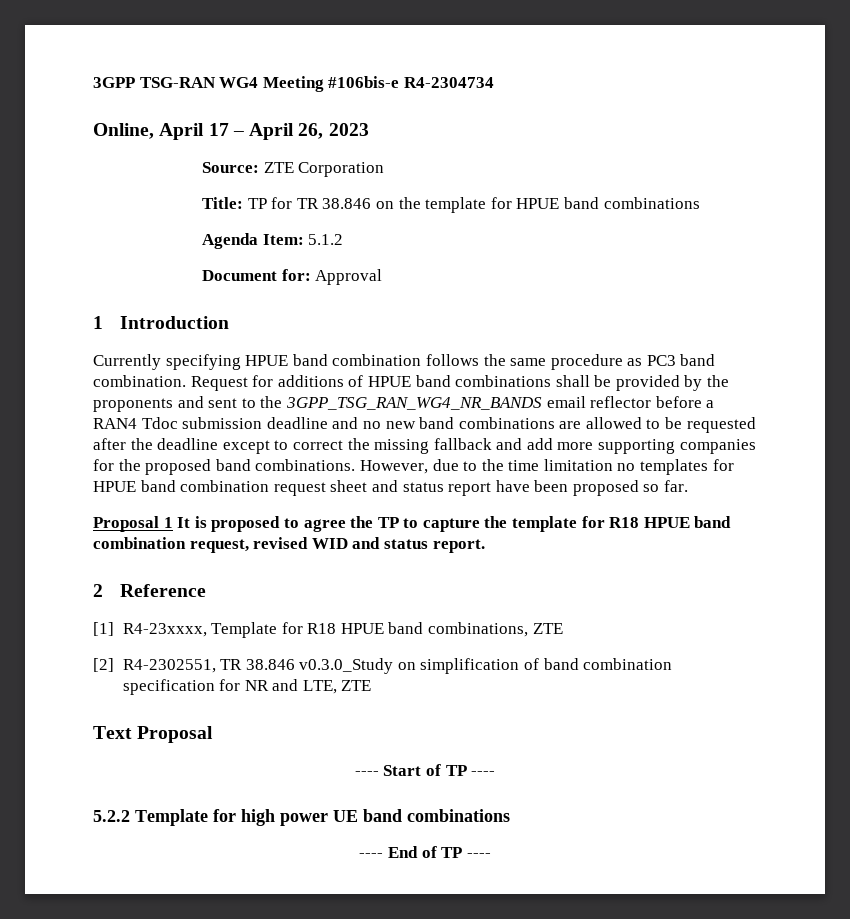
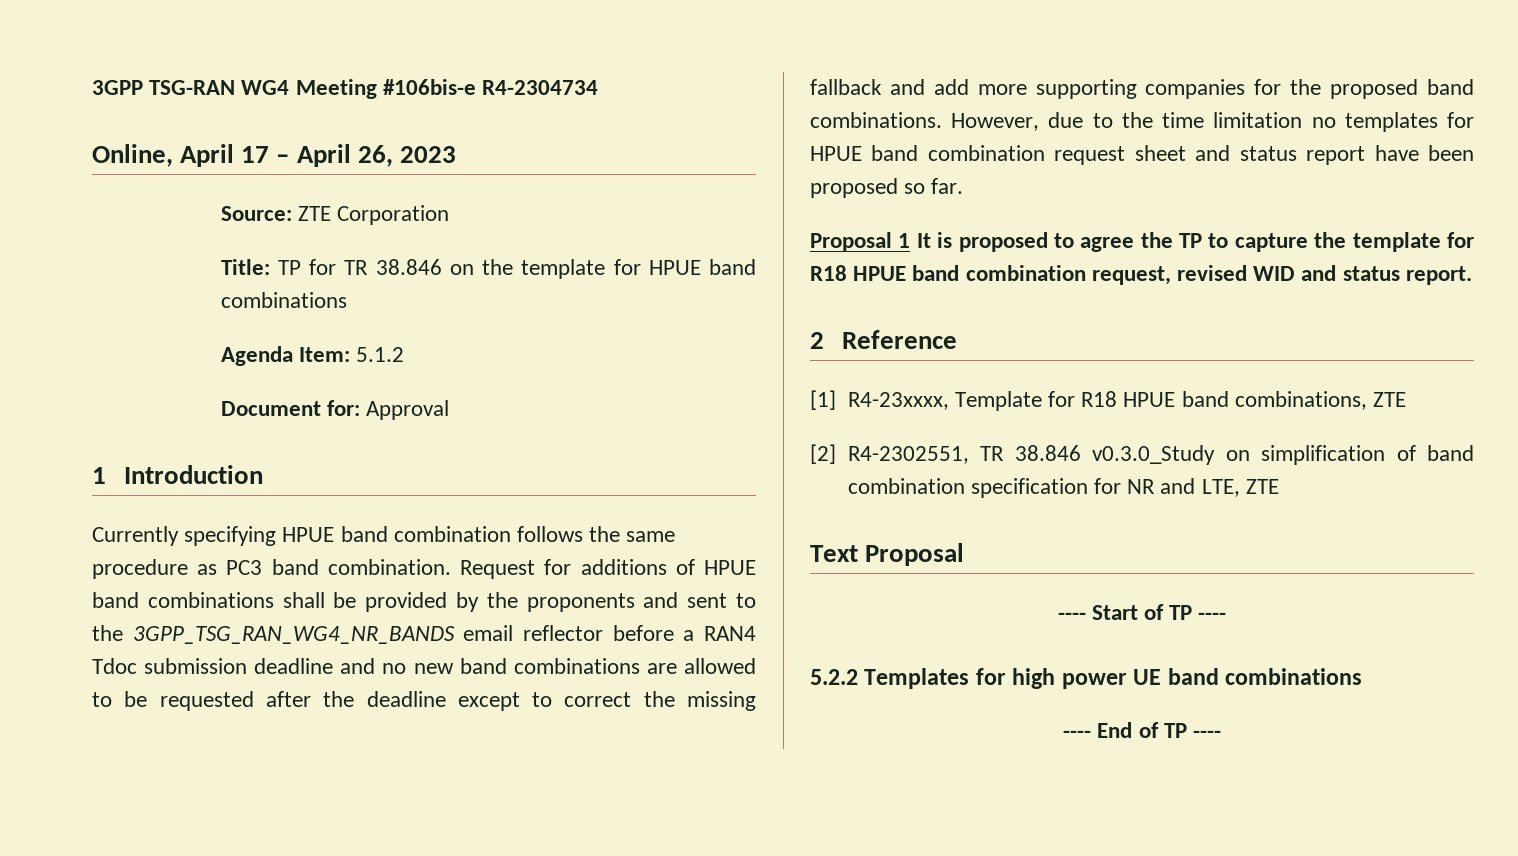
[135,809,208,826] Template -> [864,668,970,689] Templates

